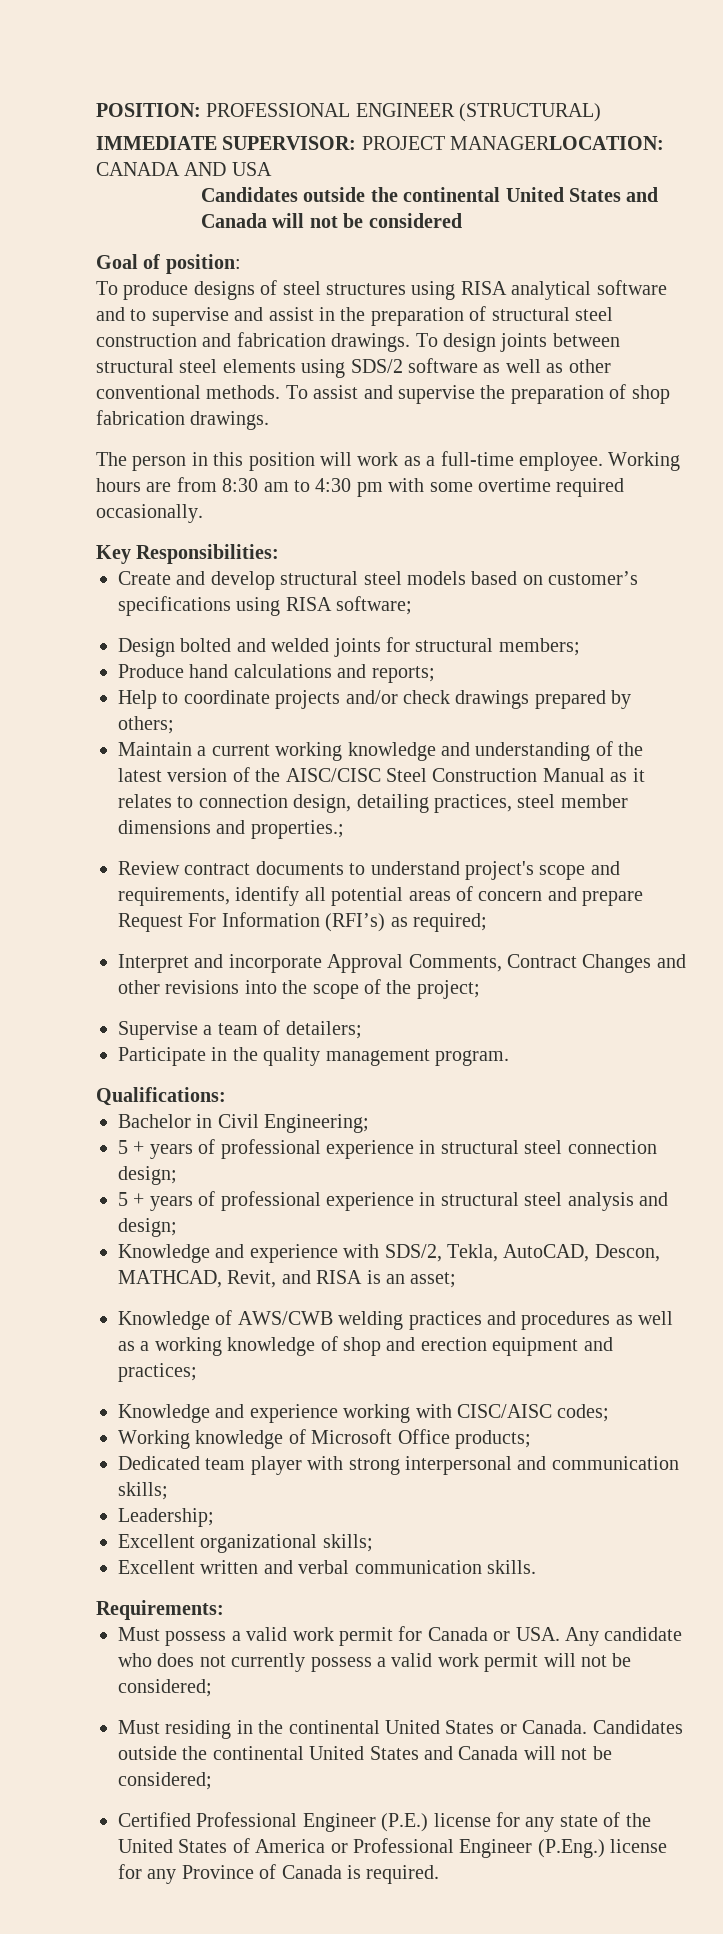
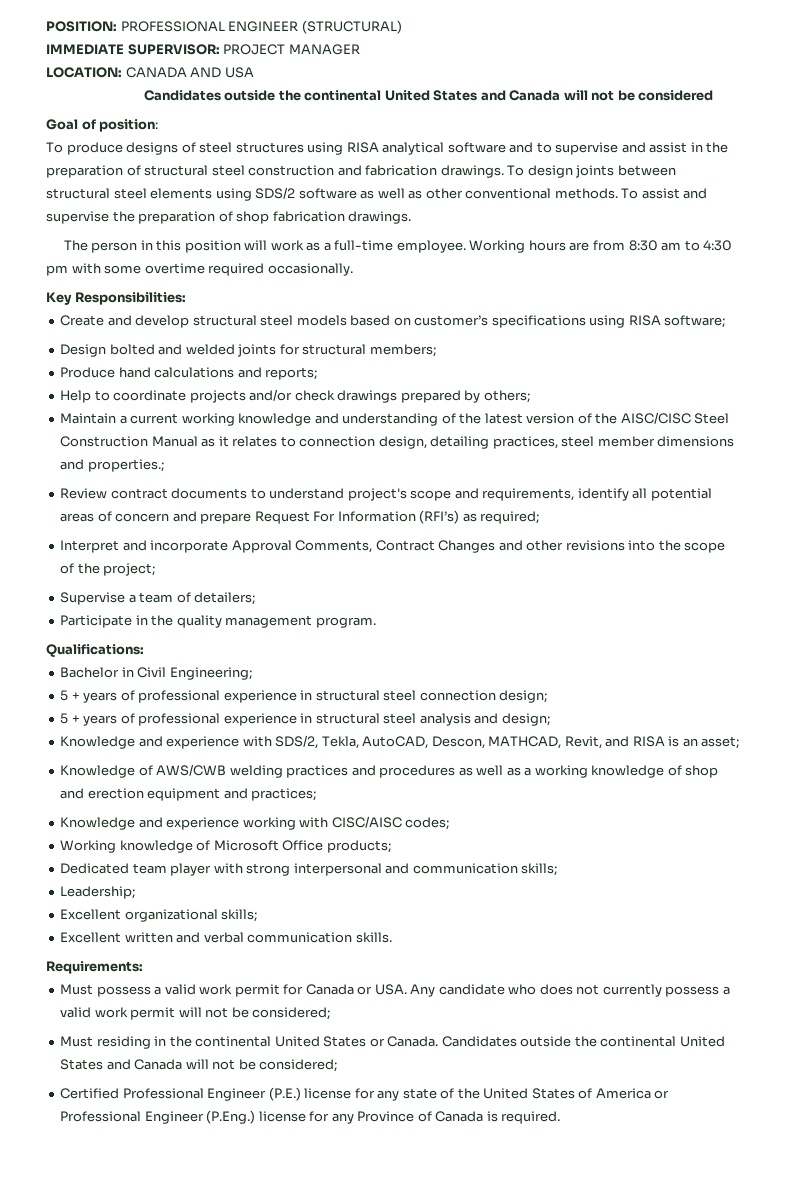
[450,136,665,150] MANAGERLOCATION: -> [288,44,360,55] [46,67,122,78] MANAGER // LOCATION:

